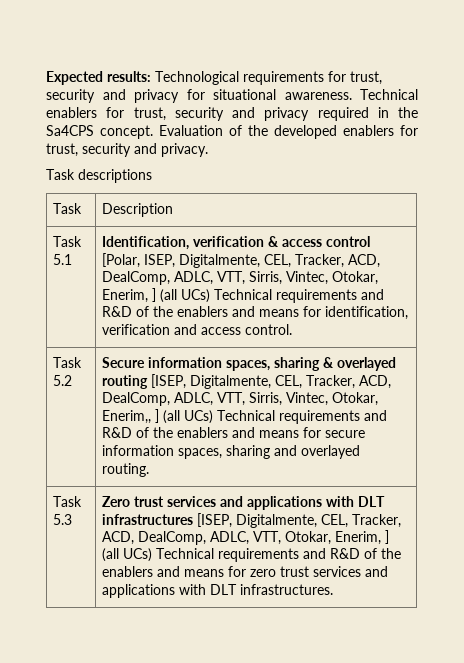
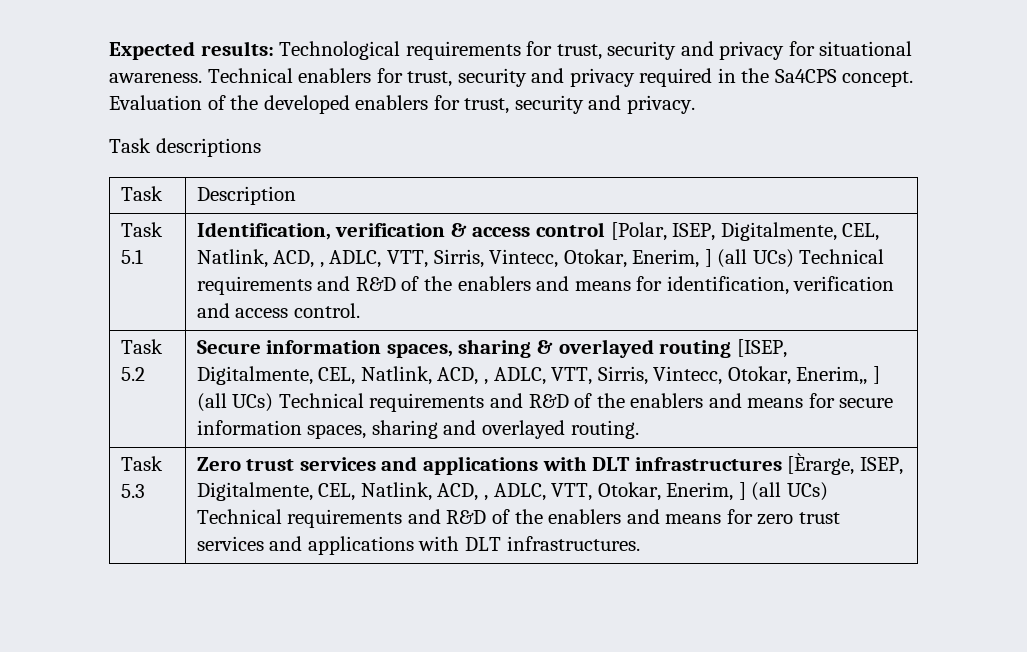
[295,254,381,268] [102,271,329,285] Tracker, ACD, DealComp, ADLC, VTT, Sirris, Vintec, -> [196,249,559,268] Natlink, ACD, , ADLC, VTT, Sirris, Vintecc,
[306,375,392,389] [102,392,329,406] Tracker, ACD, DealComp, ADLC, VTT, Sirris, Vintec, -> [360,366,723,385] Natlink, ACD, , ADLC, VTT, Sirris, Vintecc,
[197,513,402,528] [102,531,207,545] [ISEP, Digitalmente, CEL, Tracker, ACD, DealComp, -> [787,453,903,475] [196,482,488,501] [Èrarge, ISEP, Digitalmente, CEL, Natlink, ACD, ,

